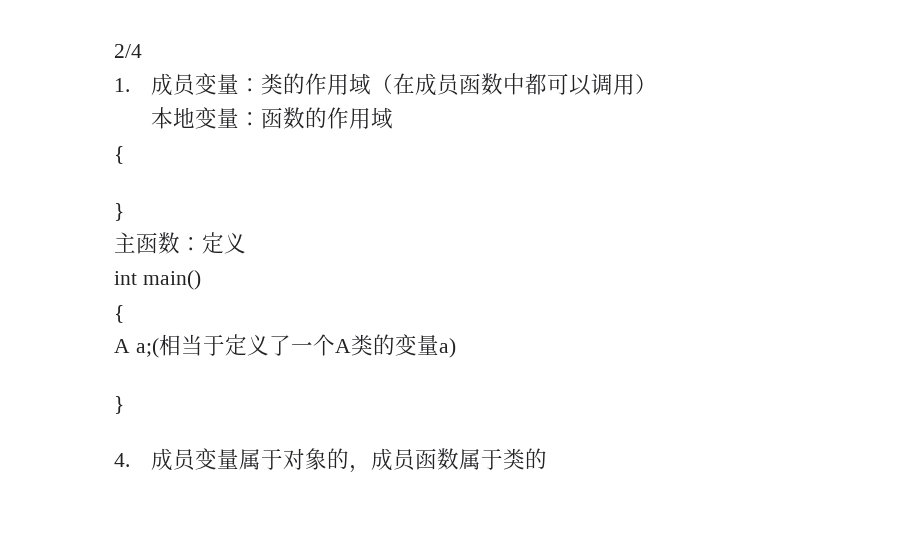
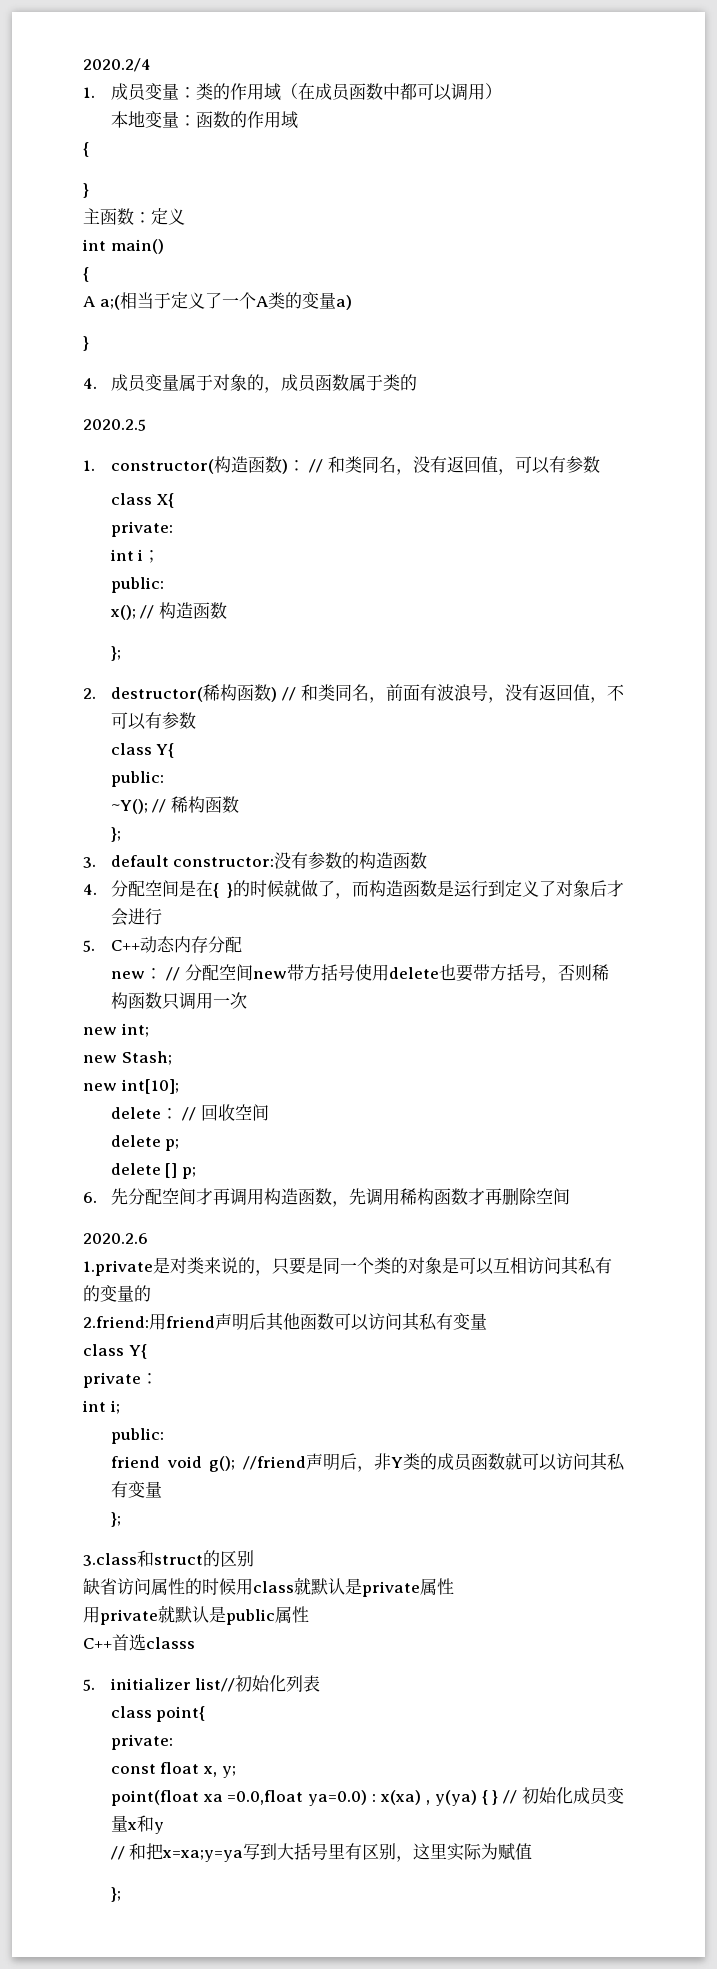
[114,44,142,58] 2/4 -> [83,58,151,72] 2020.2/4
(548, 458) none -> [83,419,146,431] [83,456,600,475] [110,493,175,508] [110,521,173,537] [109,549,161,563] [110,577,164,593] [109,602,227,620] [110,646,121,661] [83,684,625,703] [110,712,196,730] [110,743,175,758] [110,771,164,787] [110,796,239,814] [110,827,121,842] [83,852,428,869] [83,879,625,899] [110,908,162,926] [83,936,242,953] [110,964,609,983] [110,992,247,1010] [83,1023,149,1037] [83,1051,172,1065] [83,1079,179,1094] [110,1104,269,1121] [110,1135,180,1151] [110,1163,196,1179] [83,1187,570,1207] [83,1233,148,1244] [83,1256,612,1276] [83,1285,151,1302] [83,1312,487,1331] [83,1344,147,1359] [83,1372,158,1388] [82,1400,120,1414] [110,1428,164,1444] [110,1452,625,1472] [110,1481,162,1498] [110,1512,121,1527] [83,1550,254,1567] [83,1577,454,1597] [83,1605,309,1625] [83,1634,195,1651] [83,1675,321,1692] [110,1706,206,1722] [110,1734,173,1750] [110,1762,236,1778] [110,1787,624,1806] [110,1815,164,1834] [110,1843,533,1862] [110,1887,121,1902] // 2020.2.5 // 1. constructor(构造函数)： // 和类同名，没有返回值，可以有参数 // class X{ // private: // int i； // public: // x(); // 构造函数 // }; // 2. destructor(稀构函数) // 和类同名，前面有波浪号，没有返回值，不可以有参数 // class Y{ // public: // ~Y(); // 稀构函数 // }; // 3. default constructor:没有参数的构造函数 // 4.分配空间是在{ }的时候就做了，而构造函数是运行到定义了对象后才会进行 // 5. C++动态内存分配 // new： // 分配空间new带方括号使用delete也要带方括号，否则稀构函数只调用一次 // new int; // new Stash; // new int[10]; // delete： // 回收空间 // delete p; // delete [] p; // 6.先分配空间才再调用构造函数，先调用稀构函数才再删除空间 // 2020.2.6 // 1.private是对类来说的，只要是同一个类的对象是可以互相访问其私有的变量的 // 2.friend:用friend声明后其他函数可以访问其私有变量 // class Y{ // private： // int i; // public: // friend void g(); //friend声明后，非Y类的成员函数就可以访问其私有变量 // }; // 3.class和struct的区别 // 缺省访问属性的时候用class就默认是private属性 // 用private就默认是public属性 // C++首选classs // 5. initializer list//初始化列表 // class point{ // private: // const float x, y; // point(float xa =0.0,float ya=0.0) : x(xa) , y(ya) { } // 初始化成员变量x和y // // 和把x=xa;y=ya写到大括号里有区别，这里实际为赋值 // };

